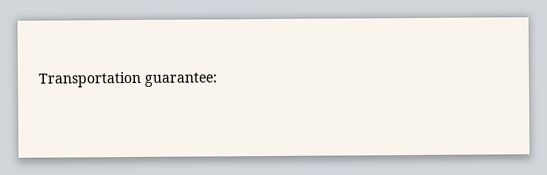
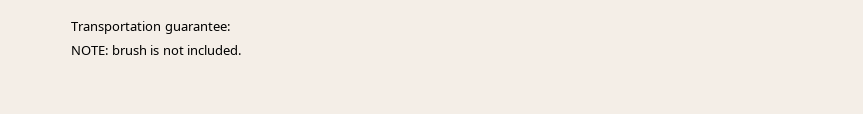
(217, 79) none -> [71,45,242,55] // NOTE: brush is not included.

